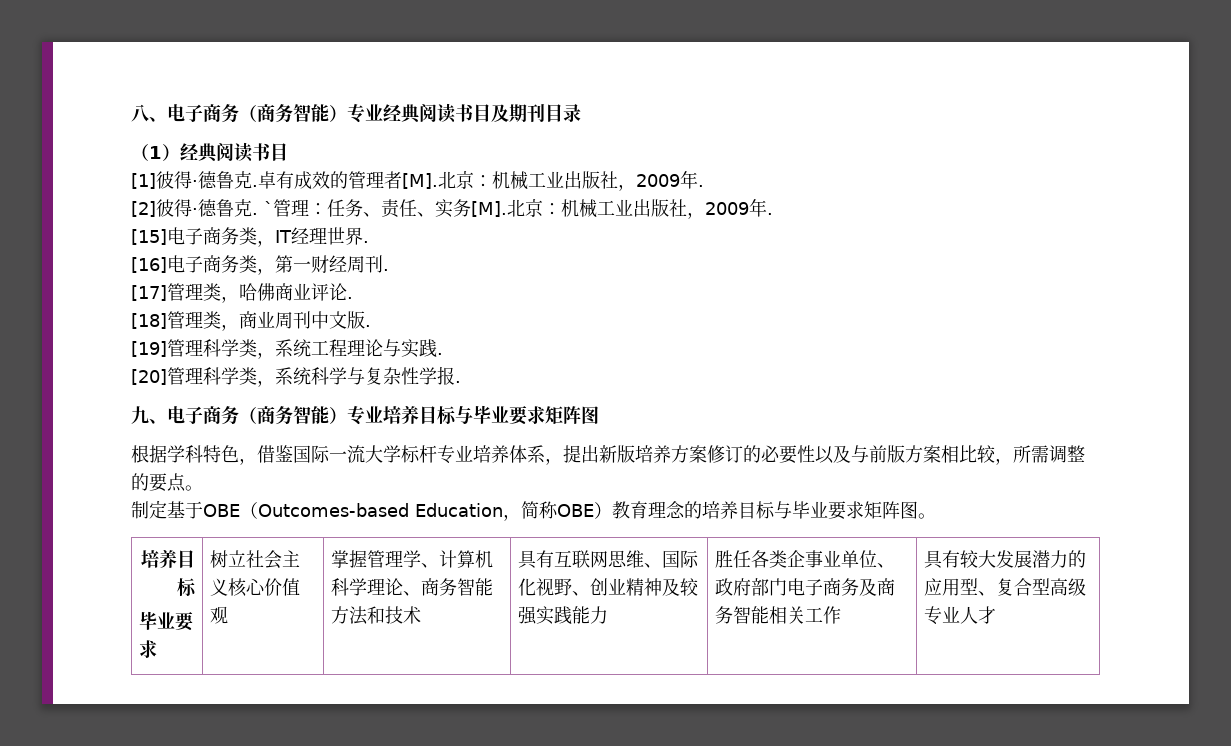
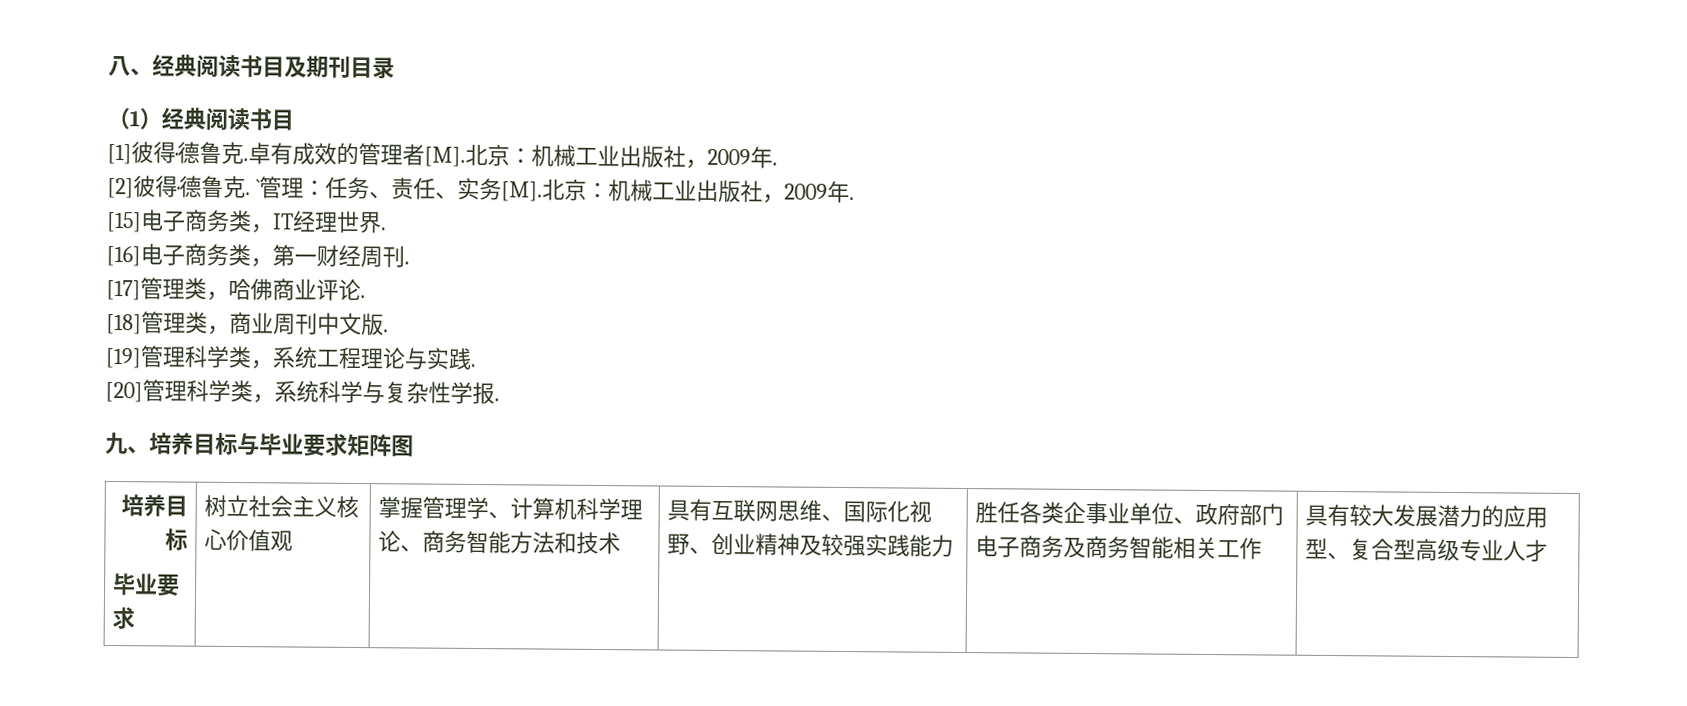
[167,103,383,123] 电子商务（商务智能）专业 -> (153, 72) none
[167,405,599,425] [131,445,1085,465] [131,473,203,492] [131,500,936,521] 电子商务（商务智能）专业培养目标与毕业要求矩阵图 // 根据学科特色，借鉴国际一流大学标杆专业培养体系，提出新版培养方案修订的必要性以及与前版方案相比较，所需调整的要点。 // 制定基于OBE（Outcomes-based Education，简称OBE）教育理念的培养目标与毕业要求矩阵图。 -> [149,432,414,457] 培养目标与毕业要求矩阵图

